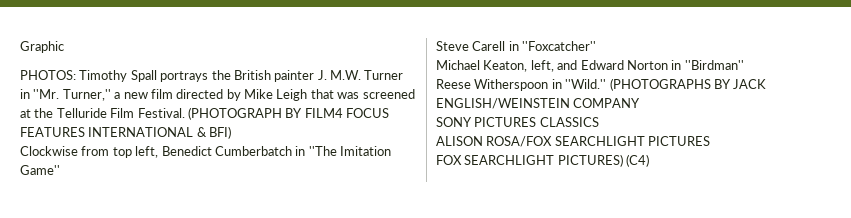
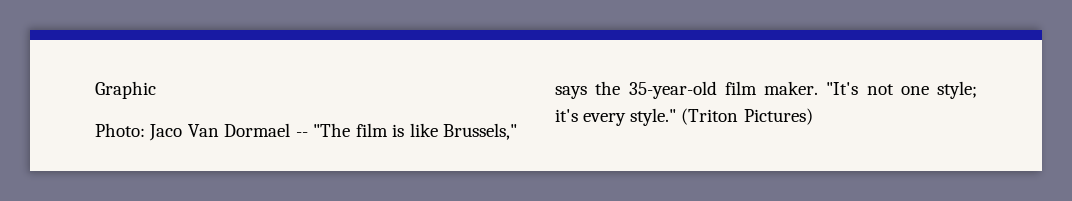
[20,70,404,82] [20,89,415,101] [20,107,389,120] [20,126,232,139] [20,146,391,158] [20,165,60,175] [436,41,597,51] [436,60,744,72] [436,78,767,91] [436,98,641,109] [436,117,599,127] [436,136,711,147] [436,154,650,167] PHOTOS: Timothy Spall portrays the British painter J. M.W. Turner in ''Mr. Turner,'' a new film directed by Mike Leigh that was screened at the Telluride Film Festival. (PHOTOGRAPH BY FILM4 FOCUS FEATURES INTERNATIONAL & BFI) // Clockwise from top left, Benedict Cumberbatch in ''The Imitation Game'' // Steve Carell in ''Foxcatcher'' // Michael Keaton, left, and Edward Norton in ''Birdman'' // Reese Witherspoon in ''Wild.'' (PHOTOGRAPHS BY JACK ENGLISH/WEINSTEIN COMPANY // SONY PICTURES CLASSICS // ALISON ROSA/FOX SEARCHLIGHT PICTURES // FOX SEARCHLIGHT PICTURES) (C4) -> [95,123,517,141] [555,81,977,99] [555,108,813,126] Photo: Jaco Van Dormael -- "The film is like Brussels," says the 35-year-old film maker. "It's not one style; it's every style." (Triton Pictures)

